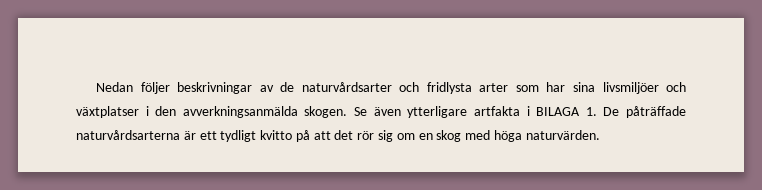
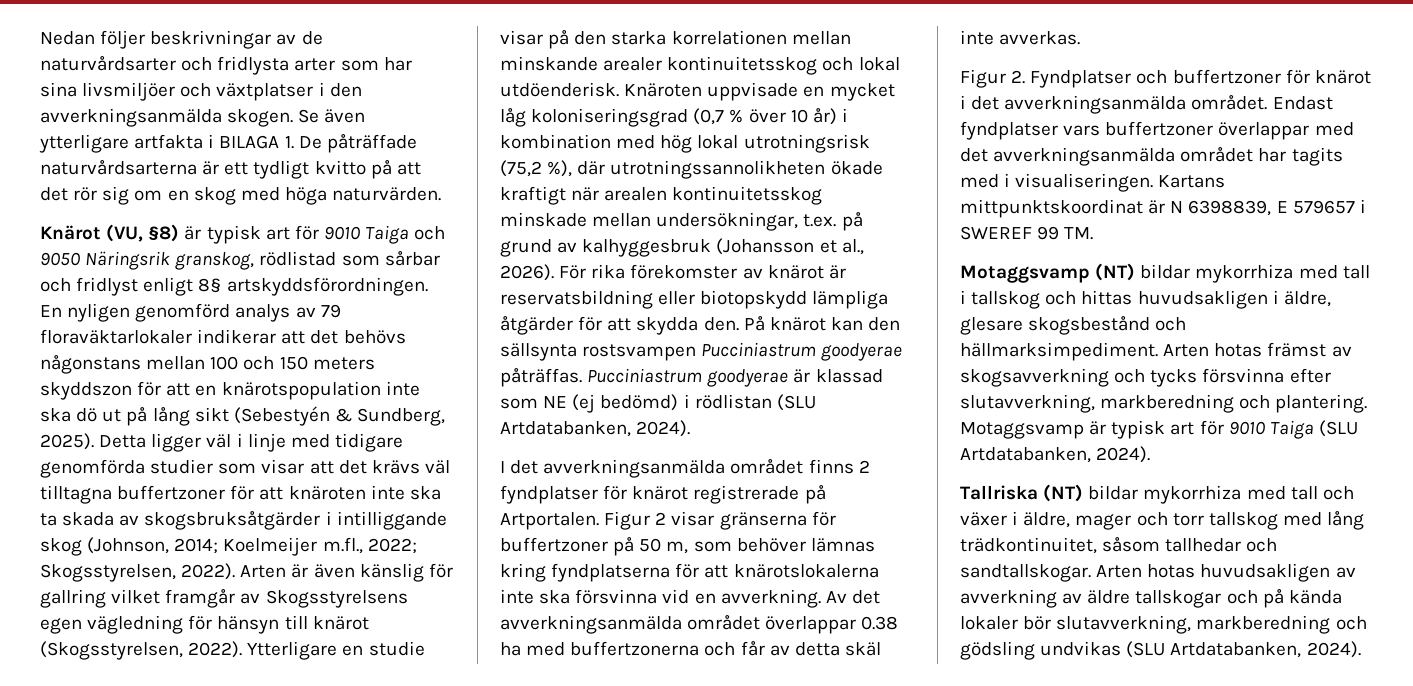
(600, 135) none -> [40,224,446,244] [40,251,440,270] [40,277,428,296] [40,303,341,322] [40,329,406,344] [40,355,375,374] [40,381,420,400] [40,406,446,426] [40,433,403,452] [40,459,450,478] [40,485,441,504] [40,511,447,530] [40,537,417,556] [40,563,453,582] [40,589,408,608] [40,615,369,634] [40,641,425,660] [500,30,851,49] [500,56,900,75] [500,82,895,101] [500,108,848,127] [500,134,870,153] [500,160,883,179] [500,186,823,205] [500,212,863,231] [500,238,864,257] [500,264,846,281] [500,290,889,309] [500,316,901,335] [500,342,903,361] [500,368,883,387] [500,394,816,413] [500,420,691,437] [500,459,870,478] [500,485,826,504] [500,511,836,530] [500,537,875,556] [500,563,879,582] [500,589,880,608] [500,615,899,634] [500,641,881,656] [960,30,1081,45] [960,69,1371,88] [960,95,1333,114] [960,121,1354,140] [960,147,1343,166] [960,173,1226,192] [960,199,1366,218] [960,226,1094,240] [960,263,1370,283] [960,290,1331,309] [960,316,1187,335] [960,342,1352,361] [960,368,1331,387] [960,394,1368,413] [960,420,1358,439] [960,446,1151,463] [960,484,1354,504] [960,511,1365,530] [960,537,1278,554] [960,563,1356,582] [960,589,1342,608] [960,615,1367,634] [960,641,1361,660] // Knärot (VU, §8) är typisk art för 9010 Taiga och 9050 Näringsrik granskog, rödlistad som sårbar och fridlyst enligt 8§ artskyddsförordningen. En nyligen genomförd analys av 79 floraväktarlokaler indikerar att det behövs någonstans mellan 100 och 150 meters skyddszon för att en knärotspopulation inte ska dö ut på lång sikt (Sebestyén & Sundberg, 2025). Detta ligger väl i linje med tidigare genomförda studier som visar att det krävs väl tilltagna buffertzoner för att knäroten inte ska ta skada av skogsbruksåtgärder i intilliggande skog (Johnson, 2014; Koelmeijer m.fl., 2022; Skogsstyrelsen, 2022). Arten är även känslig för gallring vilket framgår av Skogsstyrelsens egen vägledning för hänsyn till knärot (Skogsstyrelsen, 2022). Ytterligare en studie visar på den starka korrelationen mellan minskande arealer kontinuitetsskog och lokal utdöenderisk. Knäroten uppvisade en mycket låg koloniseringsgrad (0,7 % över 10 år) i kombination med hög lokal utrotningsrisk (75,2 %), där utrotningssannolikheten ökade kraftigt när arealen kontinuitetsskog minskade mellan undersökningar, t.ex. på grund av kalhyggesbruk (Johansson et al., 2026). För rika förekomster av knärot är reservatsbildning eller biotopskydd lämpliga åtgärder för att skydda den. På knärot kan den sällsynta rostsvampen Pucciniastrum goodyerae påträffas. Pucciniastrum goodyerae är klassad som NE (ej bedömd) i rödlistan (SLU Artdatabanken, 2024). // I det avverkningsanmälda området finns 2 fyndplatser för knärot registrerade på Artportalen. Figur 2 visar gränserna för buffertzoner på 50 m, som behöver lämnas kring fyndplatserna för att knärotslokalerna inte ska försvinna vid en avverkning. Av det avverkningsanmälda området överlappar 0.38 ha med buffertzonerna och får av detta skäl inte avverkas. // Figur 2. Fyndplatser och buffertzoner för knärot i det avverkningsanmälda området. Endast fyndplatser vars buffertzoner överlappar med det avverkningsanmälda området har tagits med i visualiseringen. Kartans mittpunktskoordinat är N 6398839, E 579657 i SWEREF 99 TM. // Motaggsvamp (NT) bildar mykorrhiza med tall i tallskog och hittas huvudsakligen i äldre, glesare skogsbestånd och hällmarksimpediment. Arten hotas främst av skogsavverkning och tycks försvinna efter slutavverkning, markberedning och plantering. Motaggsvamp är typisk art för 9010 Taiga (SLU Artdatabanken, 2024). // Tallriska (NT) bildar mykorrhiza med tall och växer i äldre, mager och torr tallskog med lång trädkontinuitet, såsom tallhedar och sandtallskogar. Arten hotas huvudsakligen av avverkning av äldre tallskogar och på kända lokaler bör slutavverkning, markberedning och gödsling undvikas (SLU Artdatabanken, 2024).

